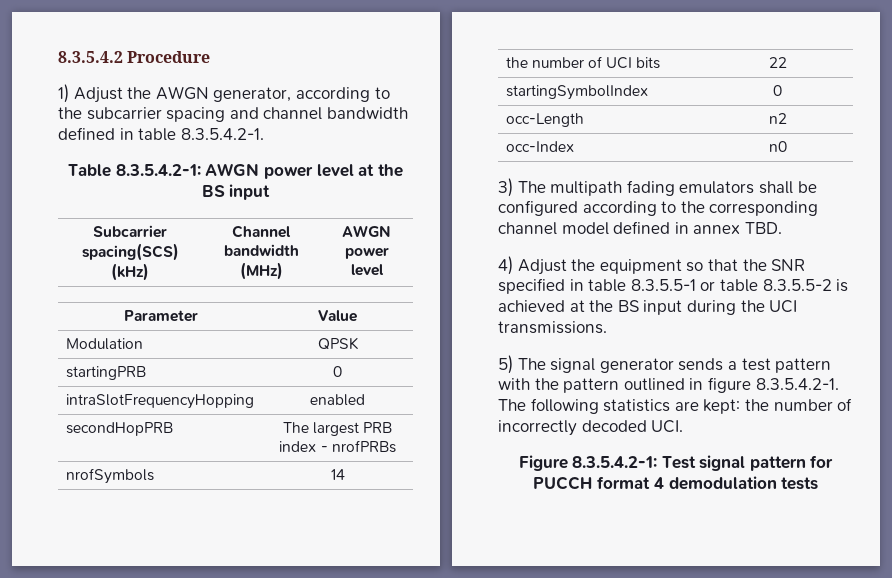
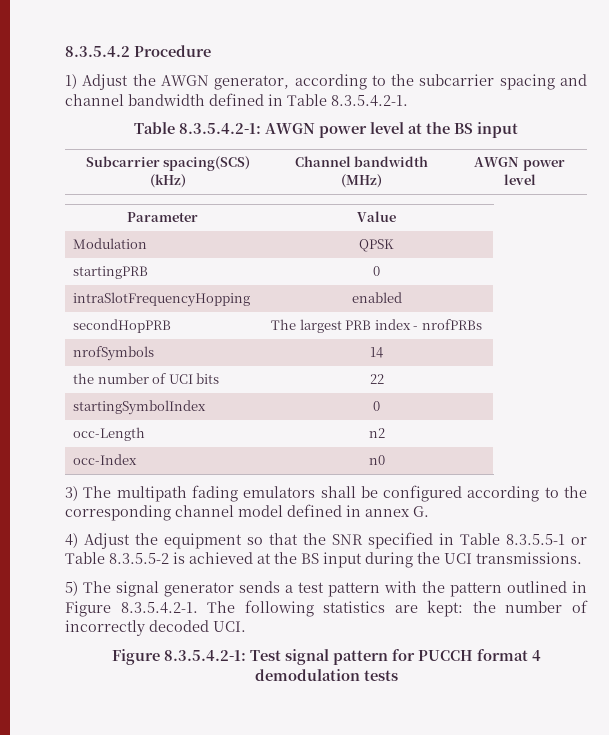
[138,128,177,141] table -> [287,94,327,106] Table
[744,222,782,234] TBD. -> [413,506,429,517] G.
[588,279,627,292] table -> [460,533,500,545] Table
[719,279,758,292] table -> [65,552,105,564] Table
[707,377,751,393] figure -> [65,601,111,617] Figure

